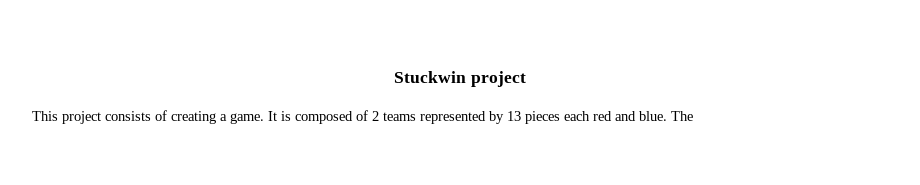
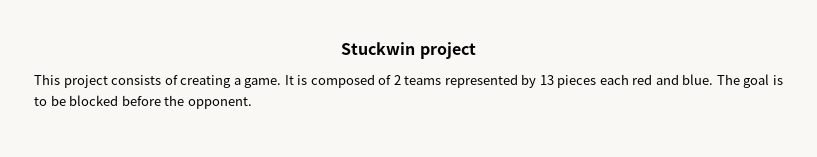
(693, 116) none -> [743,74,783,88] [34,95,252,109] goal is to be blocked before the opponent.

